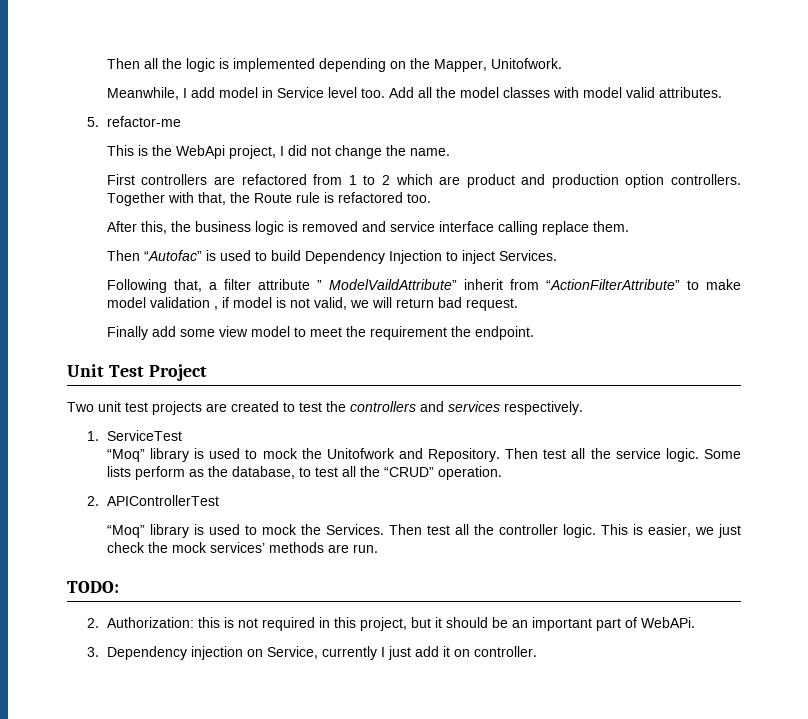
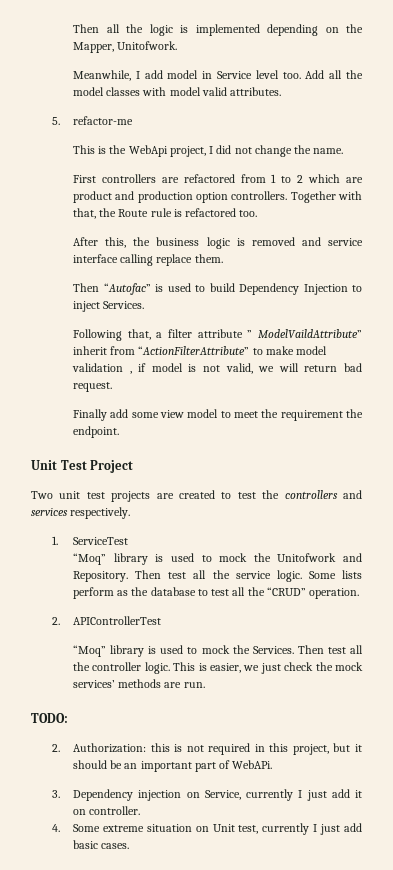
[231,466,295,479] database, -> [150,587,196,596] database
(537, 651) none -> [51,823,362,835] [72,840,130,849] // 4. Some extreme situation on Unit test, currently I just add basic cases.

